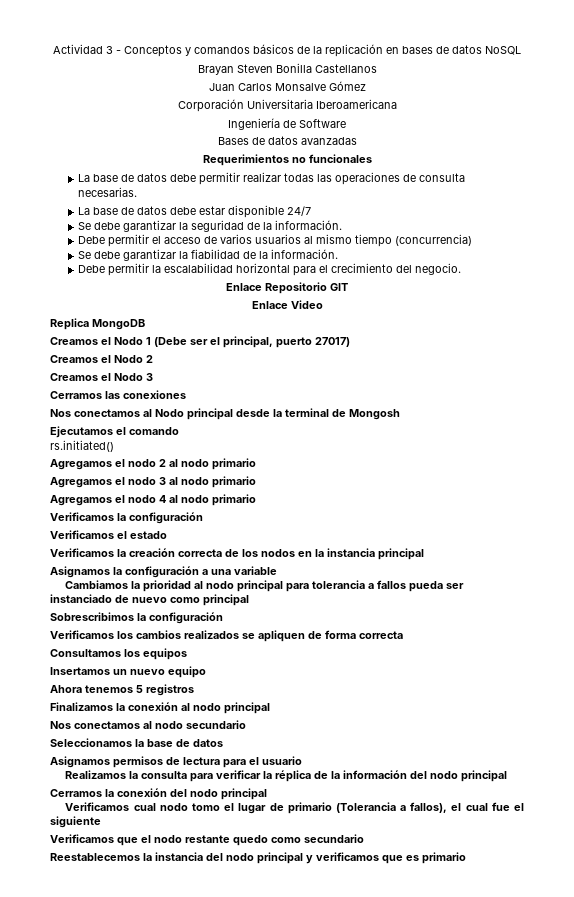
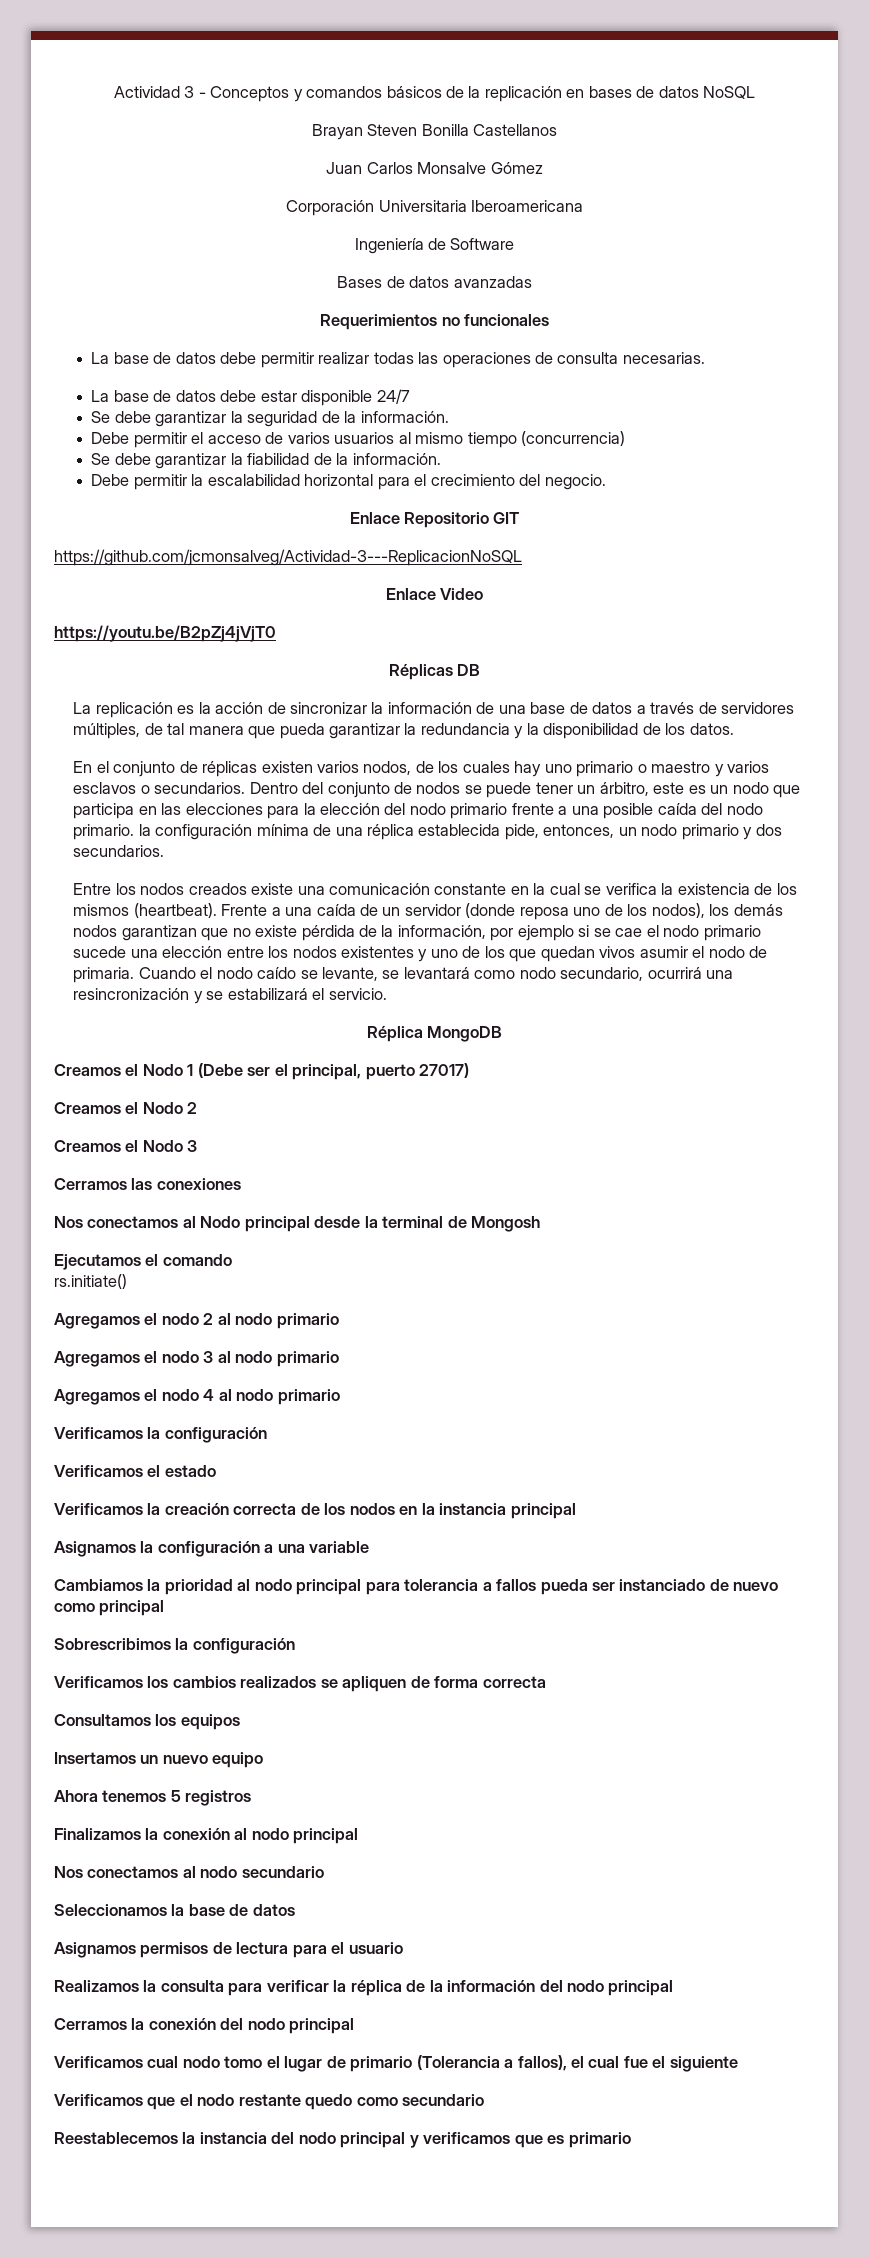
(348, 287) none -> [54,549,522,566] // https://github.com/jcmonsalveg/Actividad-3---ReplicacionNoSQL
[50,318,89,330] Replica -> [54,625,276,642] [388,664,481,680] [73,702,795,718] [73,723,734,739] [73,761,770,777] [73,782,801,798] [73,803,763,819] [73,824,782,840] [73,845,165,857] [73,883,797,895] [73,903,783,920] [73,925,761,941] [73,946,768,962] [73,967,734,983] [73,988,387,1004] [366,1026,423,1042] https://youtu.be/B2pZj4jVjT0 // Réplicas DB // La replicación es la acción de sincronizar la información de una base de datos a través de servidores múltiples, de tal manera que pueda garantizar la redundancia y la disponibilidad de los datos. // En el conjunto de réplicas existen varios nodos, de los cuales hay uno primario o maestro y varios esclavos o secundarios. Dentro del conjunto de nodos se puede tener un árbitro, este es un nodo que participa en las elecciones para la elección del nodo primario frente a una posible caída del nodo primario. la configuración mínima de una réplica establecida pide, entonces, un nodo primario y dos secundarios. // Entre los nodos creados existe una comunicación constante en la cual se verifica la existencia de los mismos (heartbeat). Frente a una caída de un servidor (donde reposa uno de los nodos), los demás nodos garantizan que no existe pérdida de la información, por ejemplo si se cae el nodo primario sucede una elección entre los nodos existentes y uno de los que quedan vivos asumir el nodo de primaria. Cuando el nodo caído se levante, se levantará como nodo secundario, ocurrirá una resincronización y se estabilizará el servicio. // Réplica
[50,440,114,452] rs.initiated() -> [54,1274,127,1289] rs.initiate()

